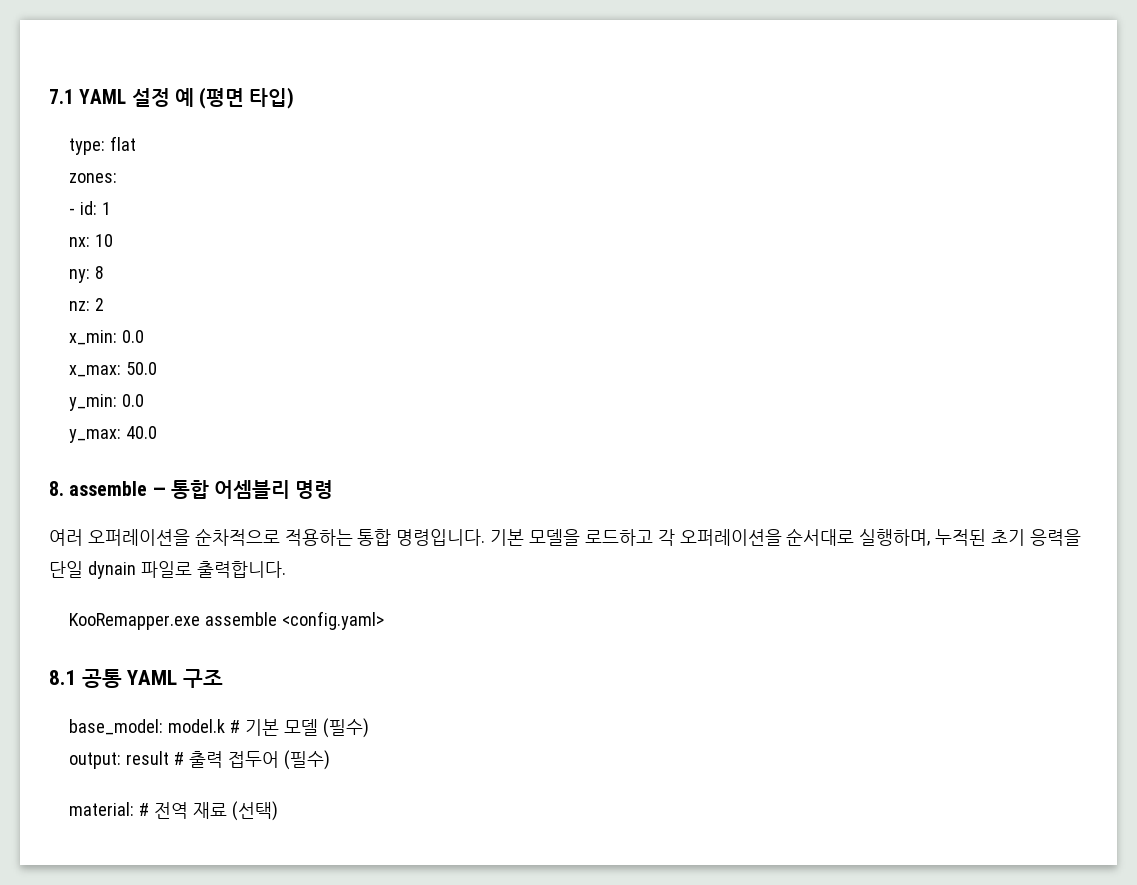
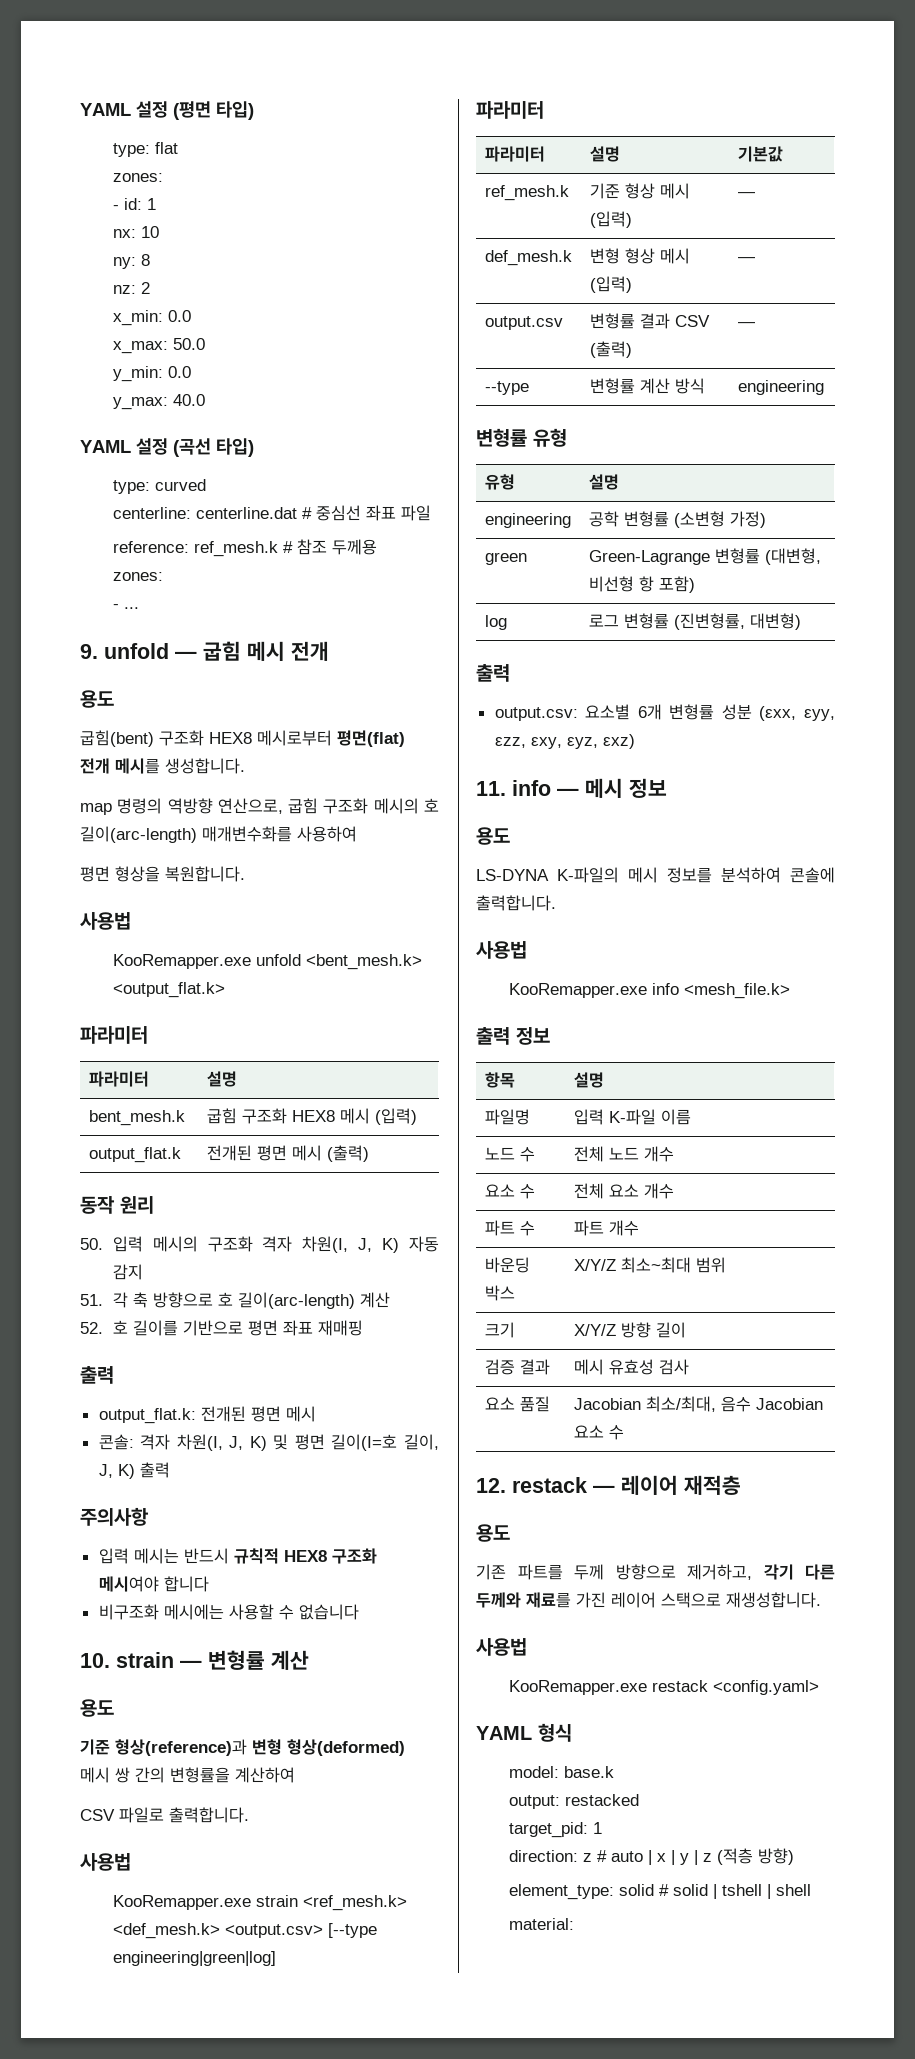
[49,88,194,107] 7.1 YAML 설정 예 -> [80,101,168,118] YAML 설정
[49,480,334,499] [49,528,1081,546] [49,561,136,579] 8. assemble — 통합 어셈블리 명령 // 여러 오퍼레이션을 순차적으로 적용하는 통합 명령입니다. 기본 모델을 로드하고 각 오퍼레이션을 순서대로 실행하며, 누적된 초기 응력을 단일 dynain -> [80,438,254,457] [112,479,206,494] [112,505,431,521] [112,539,377,557] [112,572,163,581] [112,604,139,609] [80,641,329,661] [80,690,114,708] [80,730,405,747] [80,758,245,774] [80,798,439,815] [80,826,357,843] [80,866,245,882] [80,912,131,930] [112,954,422,970] [112,982,225,998] [80,1026,148,1044] [88,1071,149,1087] [206,1071,237,1087] [88,1110,185,1126] [206,1108,417,1125] [88,1147,181,1163] [206,1145,369,1162] [80,1196,154,1214] [80,1236,440,1253] [112,1264,143,1280] [80,1292,390,1309] [80,1320,363,1336] [80,1366,114,1384] [98,1406,316,1424] [98,1434,439,1451] [98,1462,170,1479] [80,1507,149,1526] [98,1548,377,1564] [98,1576,209,1592] [98,1604,359,1620] [80,1650,309,1670] [80,1699,114,1717] [80,1739,405,1756] [80,1767,295,1783] [80,1809,115,1821] YAML 설정 (곡선 타입) // type: curved // centerline: centerline.dat # 중심선 좌표 파일 // reference: ref_mesh.k # 참조 두께용 // zones: // - ... // 9. unfold — 굽힘 메시 전개 // 용도 // 굽힘(bent) 구조화 HEX8 메시로부터 평면(flat) 전개 메시를 생성합니다. // map 명령의 역방향 연산으로, 굽힘 구조화 메시의 호 길이(arc-length) 매개변수화를 사용하여 // 평면 형상을 복원합니다. // 사용법 // KooRemapper.exe unfold <bent_mesh.k> <output_flat.k> // 파라미터 // 파라미터 | 설명 // bent_mesh.k | 굽힘 구조화 HEX8 메시 (입력) // output_flat.k | 전개된 평면 메시 (출력) // 동작 원리 // 50. 입력 메시의 구조화 격자 차원(I, J, K) 자동 감지 // 51. 각 축 방향으로 호 길이(arc-length) 계산 // 52. 호 길이를 기반으로 평면 좌표 재매핑 // 출력 // output_flat.k: 전개된 평면 메시 // 콘솔: 격자 차원(I, J, K) 및 평면 길이(I=호 길이, J, K) 출력 // 주의사항 // 입력 메시는 반드시 규칙적 HEX8 구조화 메시여야 합니다 // 비구조화 메시에는 사용할 수 없습니다 // 10. strain — 변형률 계산 // 용도 // 기준 형상(reference)과 변형 형상(deformed) 메시 쌍 간의 변형률을 계산하여 // CSV
[69,611,384,630] [49,669,224,688] [69,718,369,738] [69,750,330,770] [69,801,278,821] // KooRemapper.exe assemble <config.yaml> // 8.1 공통 YAML 구조 // base_model: model.k # 기본 모델 (필수) // output: result # 출력 접두어 (필수) // material: # 전역 재료 (선택) -> [80,1853,131,1871] [112,1895,407,1911] [112,1923,377,1939] [112,1951,276,1966] [476,101,544,119] [484,146,545,162] [589,146,620,162] [737,146,783,162] [484,185,569,201] [589,183,690,199] [589,211,632,228] [737,192,755,197] [484,250,572,266] [589,248,690,264] [589,276,632,293] [737,257,755,262] [484,316,563,330] [589,313,710,329] [589,341,632,358] [737,322,755,327] [484,381,529,395] [589,378,705,394] [737,380,824,395] [476,428,567,447] [484,474,515,490] [588,474,619,490] [484,513,571,528] [588,511,766,528] [484,552,527,565] [588,548,821,565] [588,576,695,593] [484,615,507,630] [588,613,801,630] [476,664,510,682] [494,704,835,721] [494,734,635,749] [476,778,667,798] [476,827,510,845] [476,867,835,883] [476,895,556,911] [476,941,527,959] [508,983,790,999] [476,1027,550,1045] [484,1072,515,1088] [573,1072,604,1088] [484,1109,530,1125] [573,1109,691,1125] [484,1147,535,1162] [573,1146,674,1162] [484,1184,535,1199] [573,1183,674,1199] [484,1220,535,1236] [573,1220,639,1236] [484,1257,530,1273] [484,1285,515,1301] [573,1257,726,1273] [484,1322,515,1338] [573,1322,686,1338] [484,1359,550,1375] [573,1359,689,1375] [484,1396,550,1412] [573,1396,823,1412] [573,1425,624,1440] [476,1475,741,1495] [476,1524,510,1542] [476,1564,835,1580] [476,1592,821,1608] [476,1638,527,1656] [508,1680,819,1695] [476,1723,572,1742] [508,1766,614,1778] [508,1794,639,1809] [508,1822,602,1838] [508,1848,794,1865] [508,1884,811,1900] [508,1918,574,1930] // 사용법 // KooRemapper.exe strain <ref_mesh.k> <def_mesh.k> <output.csv> [--type engineering|green|log] // 파라미터 // 파라미터 | 설명 | 기본값 // ref_mesh.k | 기준 형상 메시 (입력) | — // def_mesh.k | 변형 형상 메시 (입력) | — // output.csv | 변형률 결과 CSV (출력) | — // --type | 변형률 계산 방식 | engineering // 변형률 유형 // 유형 | 설명 // engineering | 공학 변형률 (소변형 가정) // green | Green-Lagrange 변형률 (대변형, 비선형 항 포함) // log | 로그 변형률 (진변형률, 대변형) // 출력 // output.csv: 요소별 6개 변형률 성분 (εxx, εyy, εzz, εxy, εyz, εxz) // 11. info — 메시 정보 // 용도 // LS-DYNA K-파일의 메시 정보를 분석하여 콘솔에 출력합니다. // 사용법 // KooRemapper.exe info <mesh_file.k> // 출력 정보 // 항목 | 설명 // 파일명 | 입력 K-파일 이름 // 노드 수 | 전체 노드 개수 // 요소 수 | 전체 요소 개수 // 파트 수 | 파트 개수 // 바운딩 박스 | X/Y/Z 최소~최대 범위 // 크기 | X/Y/Z 방향 길이 // 검증 결과 | 메시 유효성 검사 // 요소 품질 | Jacobian 최소/최대, 음수 Jacobian 요소 수 // 12. restack — 레이어 재적층 // 용도 // 기존 파트를 두께 방향으로 제거하고, 각기 다른 두께와 재료를 가진 레이어 스택으로 재생성합니다. // 사용법 // KooRemapper.exe restack <config.yaml> // YAML 형식 // model: base.k // output: restacked // target_pid: 1 // direction: z # auto | x | y | z (적층 방향) // element_type: solid # solid | tshell | shell // material:

